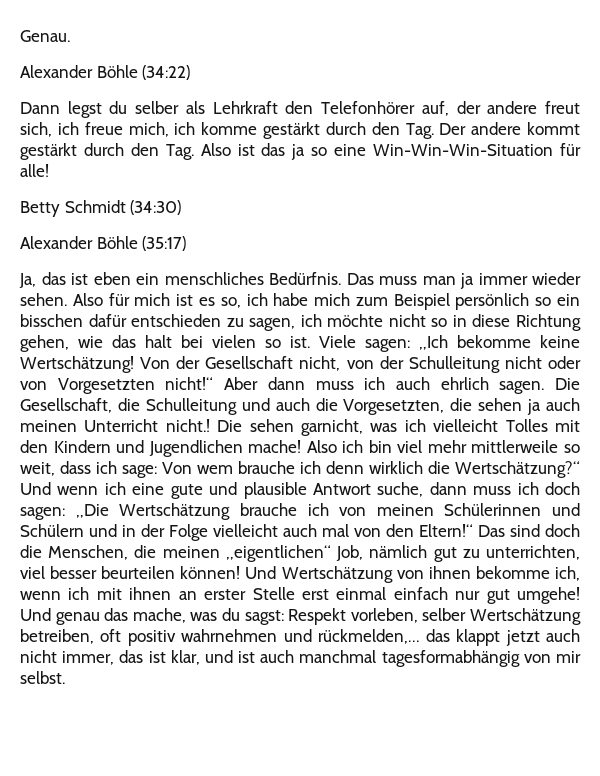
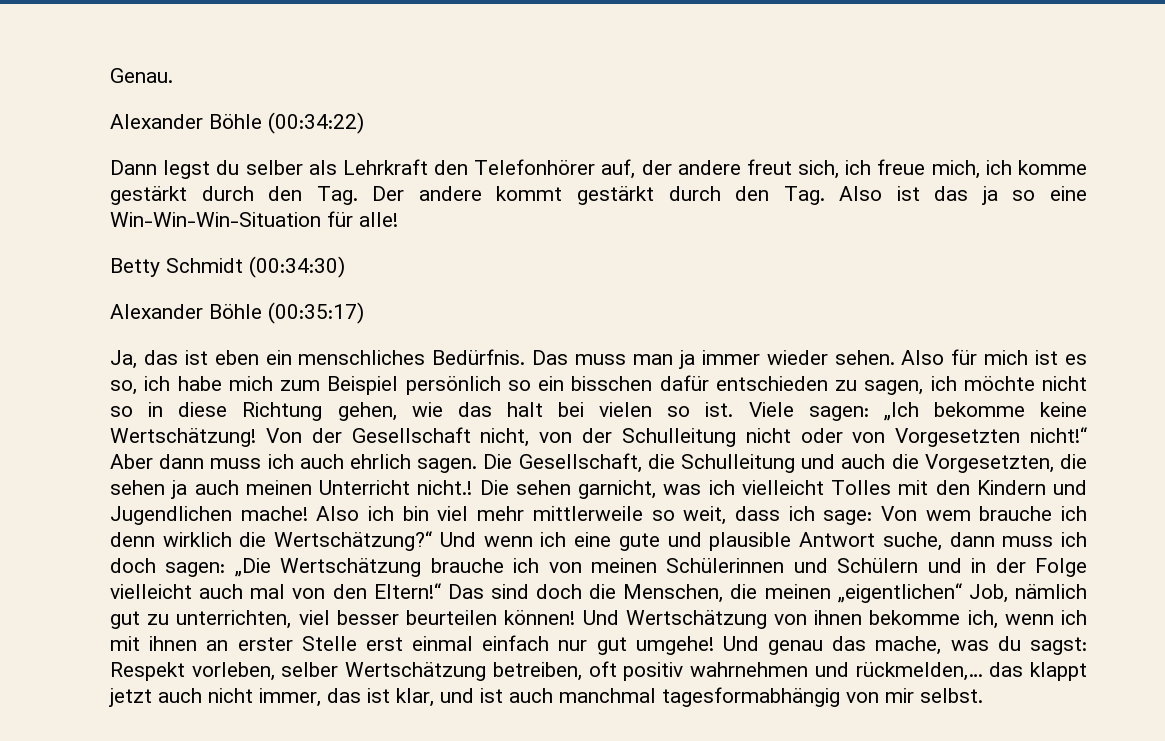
[142,65,191,80] (34:22) -> [268,112,364,134] (00:34:22)
[130,200,182,215] [20,236,187,251] (34:30) // Alexander Böhle (35:17) -> [249,256,345,278] [110,302,364,324] (00:34:30) // Alexander Böhle (00:35:17)

